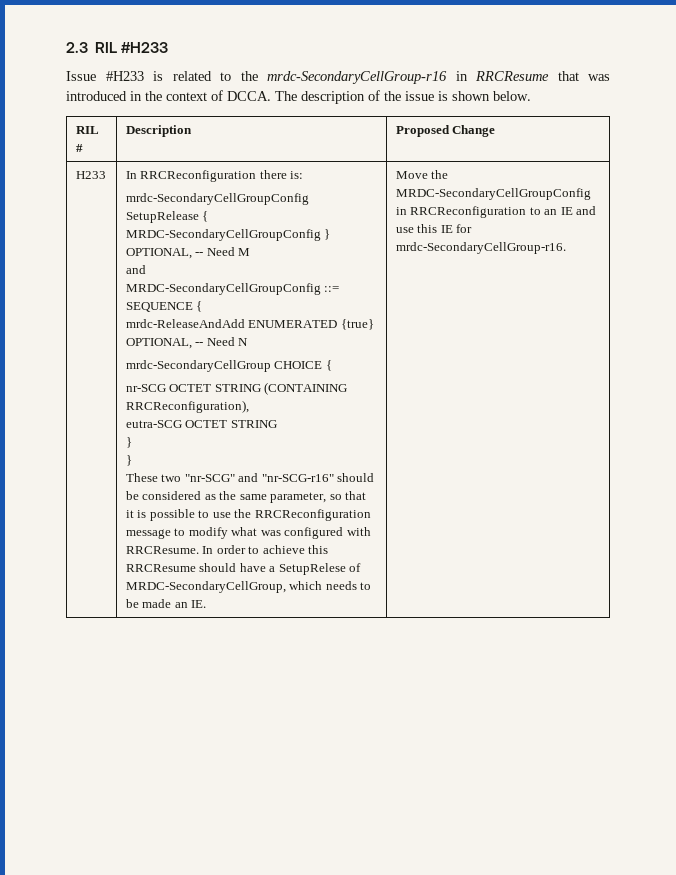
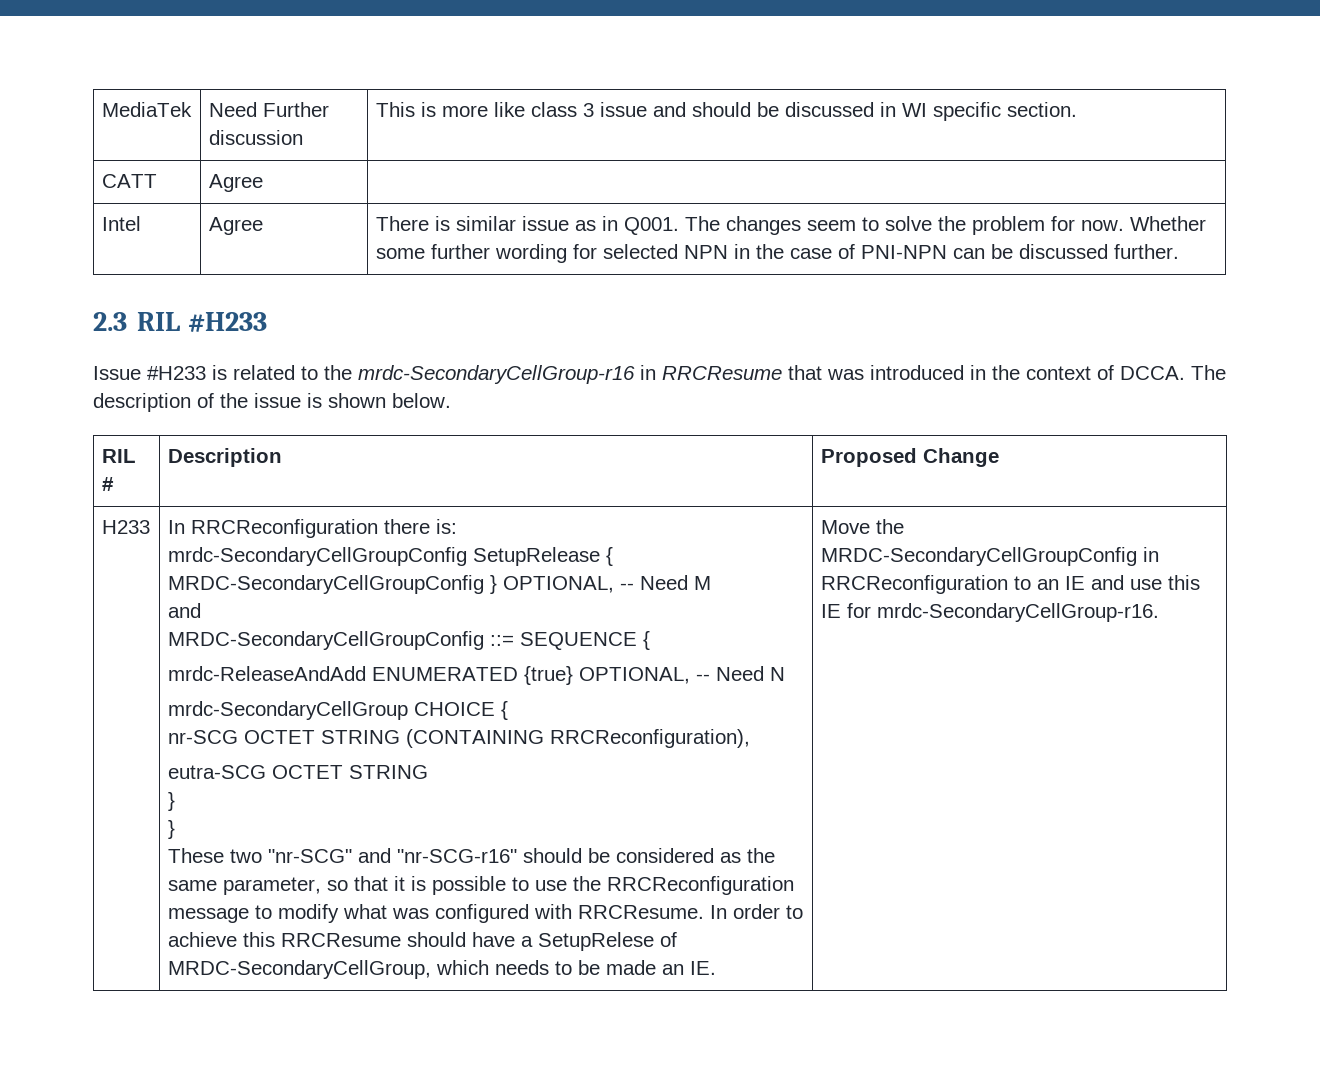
(66, 47) none -> [101,102,192,117] [208,102,329,117] [208,130,303,145] [375,102,1077,121] [101,174,157,188] [208,174,263,192] [101,216,141,231] [208,217,263,235] [375,216,1206,235] [375,244,1179,263] MediaTek | Need Further discussion | This is more like class 3 issue and should be discussed in WI specific section. // CATT | Agree | // Intel | Agree | There is similar issue as in Q001. The changes seem to solve the problem for now. Whether some further wording for selected NPN in the case of PNI-NPN can be discussed further. //

